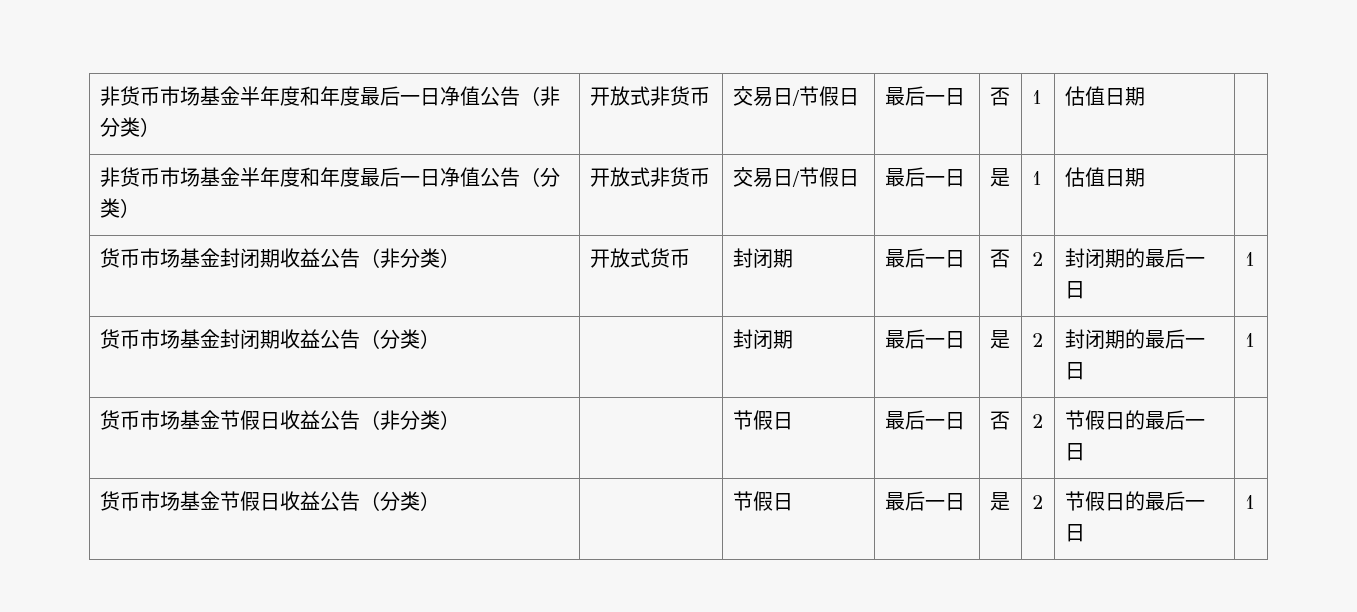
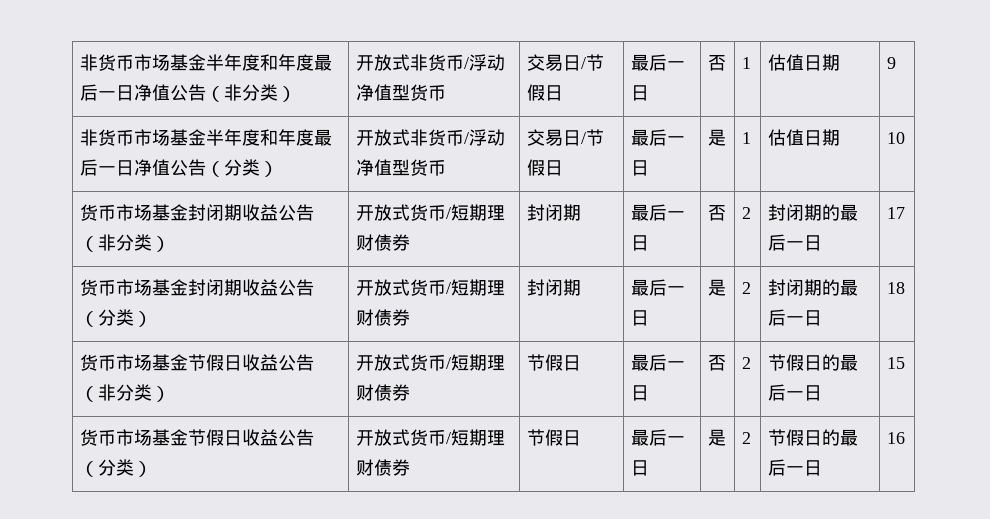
(710, 96) none -> [463,54,505,71] [355,84,446,101] /浮动净值型货币
(1145, 96) none -> [886,57,896,69] 9
(710, 177) none -> [463,129,505,146] [355,159,446,176] /浮动净值型货币
(1145, 177) none -> [886,132,905,144] 10
(690, 258) none -> [445,204,505,221] [355,234,410,251] /短期理财债券
[1244,252,1255,266] 1 -> [886,207,905,219] 17
(440, 339) none -> [355,279,505,296] [355,309,410,326] 开放式货币/短期理财债券
[1244,333,1255,347] 1 -> [886,282,905,294] 18
(460, 420) none -> [355,354,505,371] [355,384,410,401] 开放式货币/短期理财债券
(1085, 452) none -> [886,357,905,369] 15
(440, 501) none -> [355,429,505,446] [355,459,410,476] 开放式货币/短期理财债券
[1244,495,1255,509] 1 -> [886,432,905,444] 16

